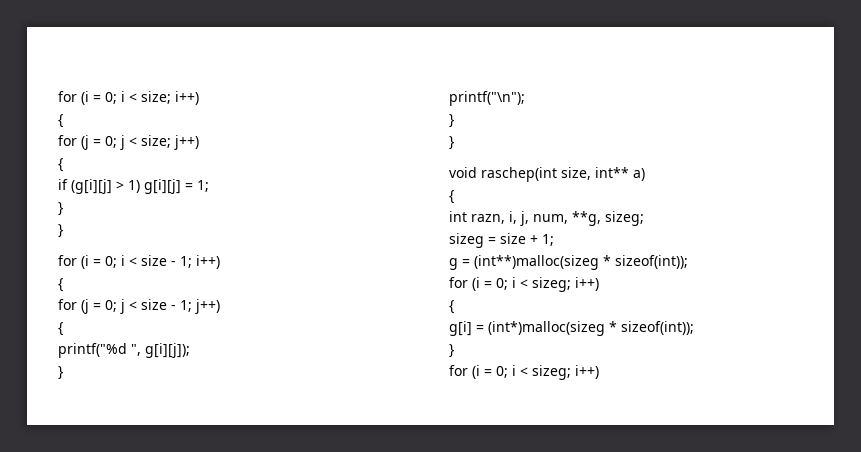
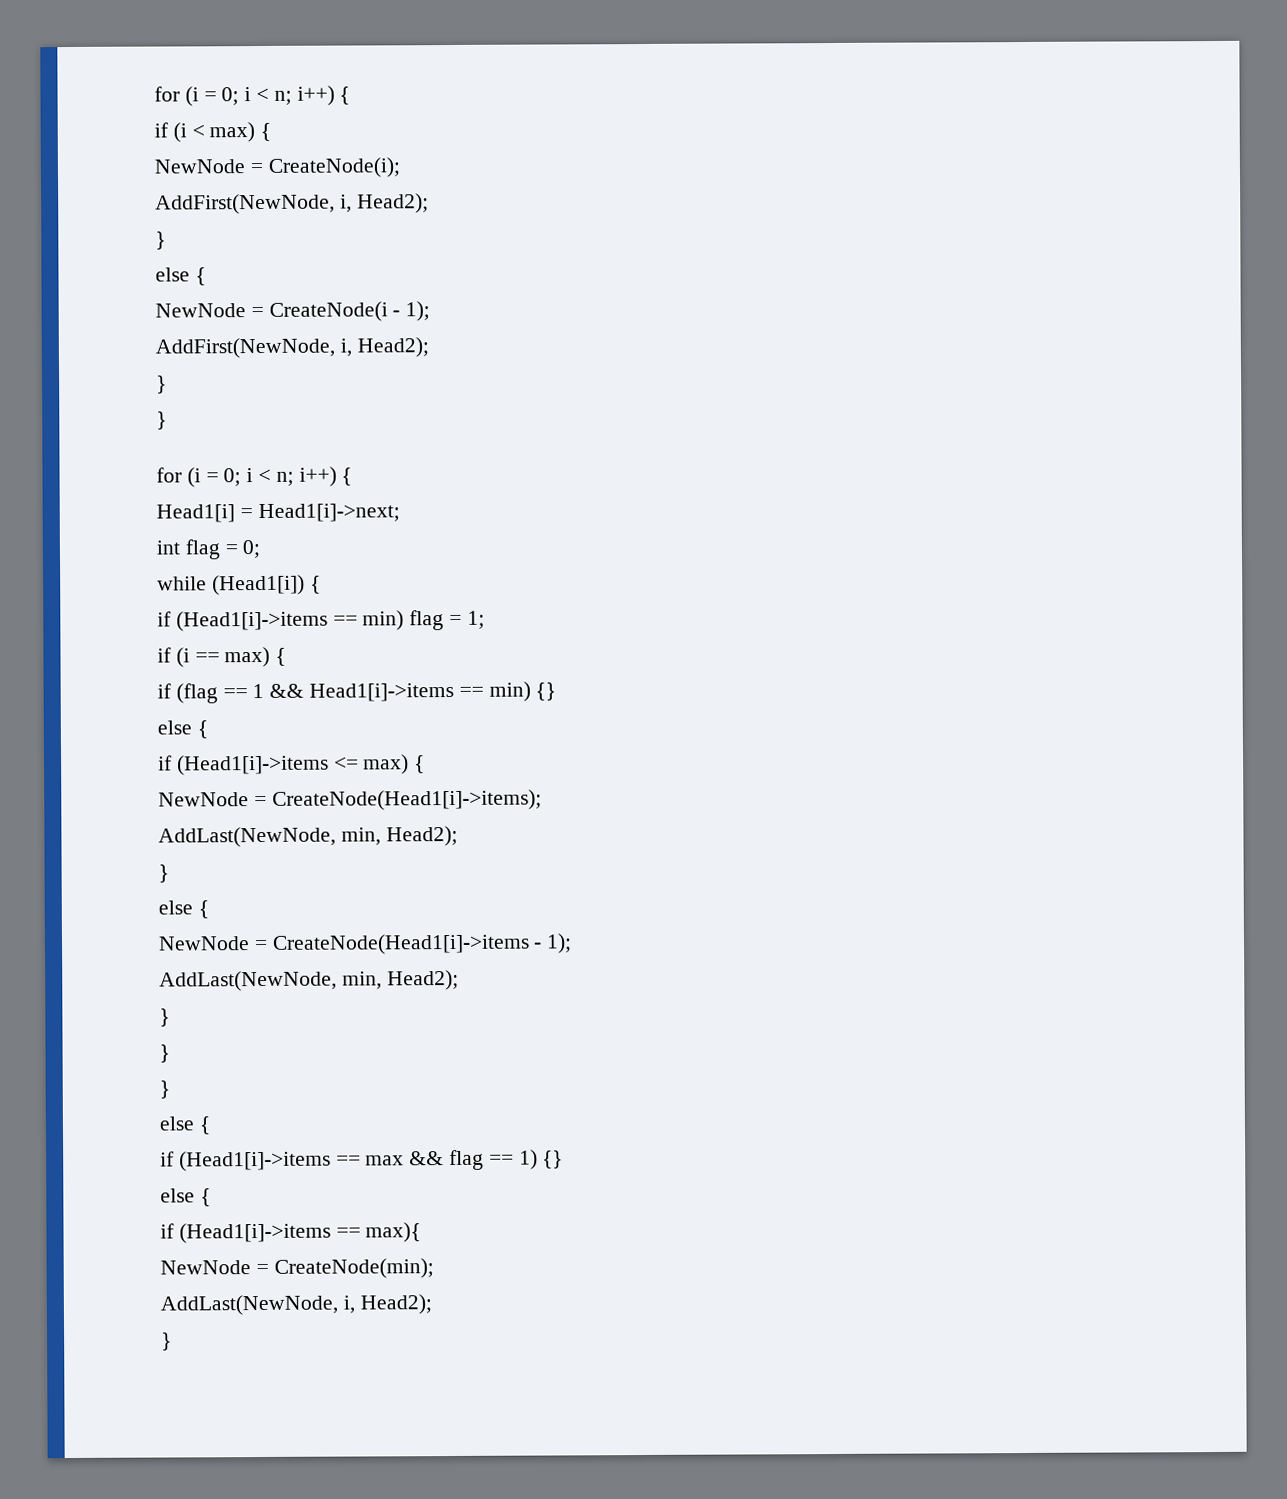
[58,91,199,105] [58,114,63,128] [58,135,199,150] [58,158,63,172] [58,179,209,194] for (i = 0; i < size; i++) // { // for (j = 0; j < size; j++) // { // if (g[i][j] > 1) g[i][j] = 1; -> [154,85,351,107] [154,122,272,143] [154,157,401,178] [155,193,429,215] [155,231,166,250] [155,267,206,286] [155,301,431,322] [155,337,429,359] for (i = 0; i < n; i++) { // if (i < max) { // NewNode = CreateNode(i); // AddFirst(NewNode, i, Head2); // } // else { // NewNode = CreateNode(i - 1); // AddFirst(NewNode, i, Head2);
[141,255,220,269] [58,278,63,292] [58,299,220,314] [58,322,63,336] [58,343,190,358] [58,366,63,380] [449,91,525,106] [449,114,454,128] [449,136,454,150] [449,167,645,182] [449,190,454,204] [449,211,644,226] [449,233,554,248] [449,255,688,270] [449,277,599,292] [449,300,454,314] [449,321,694,336] [449,344,454,358] [449,365,599,380] size - 1; i++) // { // for (j = 0; j < size - 1; j++) // { // printf("%d ", g[i][j]); // } // printf("\n"); // } // } // void raschep(int size, int** a) // { // int razn, i, j, num, **g, sizeg; // sizeg = size + 1; // g = (int**)malloc(sizeg * sizeof(int)); // for (i = 0; i < sizeg; i++) // { // g[i] = (int*)malloc(sizeg * sizeof(int)); // } // for (i = 0; i < sizeg; i++) -> [275,466,353,487] [156,503,400,523] [156,539,261,560] [157,574,321,596] [157,610,485,632] [157,646,287,668] [157,681,557,704] [157,720,208,739] [158,754,426,776] [158,789,542,811] [158,825,458,848] [158,864,169,883] [158,900,209,919] [158,933,573,955] [159,969,459,992] [159,1008,170,1027] [159,1044,170,1063] [159,1080,170,1099] [159,1116,211,1135] [160,1149,564,1172] [160,1188,211,1207] [160,1222,422,1244] [160,1258,434,1279] [160,1294,432,1316] [161,1332,172,1351] n; i++) { // Head1[i] = Head1[i]->next; // int flag = 0; // while (Head1[i]) { // if (Head1[i]->items == min) flag = 1; // if (i == max) { // if (flag == 1 && Head1[i]->items == min) {} // else { // if (Head1[i]->items <= max) { // NewNode = CreateNode(Head1[i]->items); // AddLast(NewNode, min, Head2); // } // else { // NewNode = CreateNode(Head1[i]->items - 1); // AddLast(NewNode, min, Head2); // } // } // } // else { // if (Head1[i]->items == max && flag == 1) {} // else { // if (Head1[i]->items == max){ // NewNode = CreateNode(min); // AddLast(NewNode, i, Head2); // }

